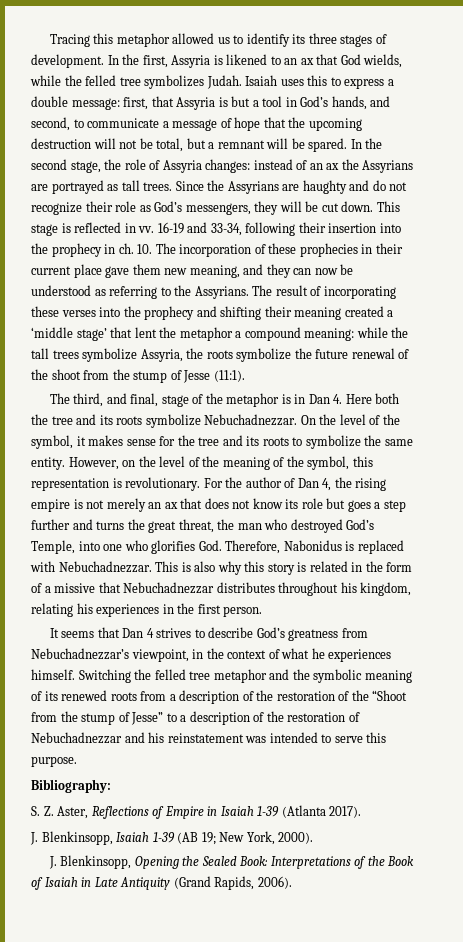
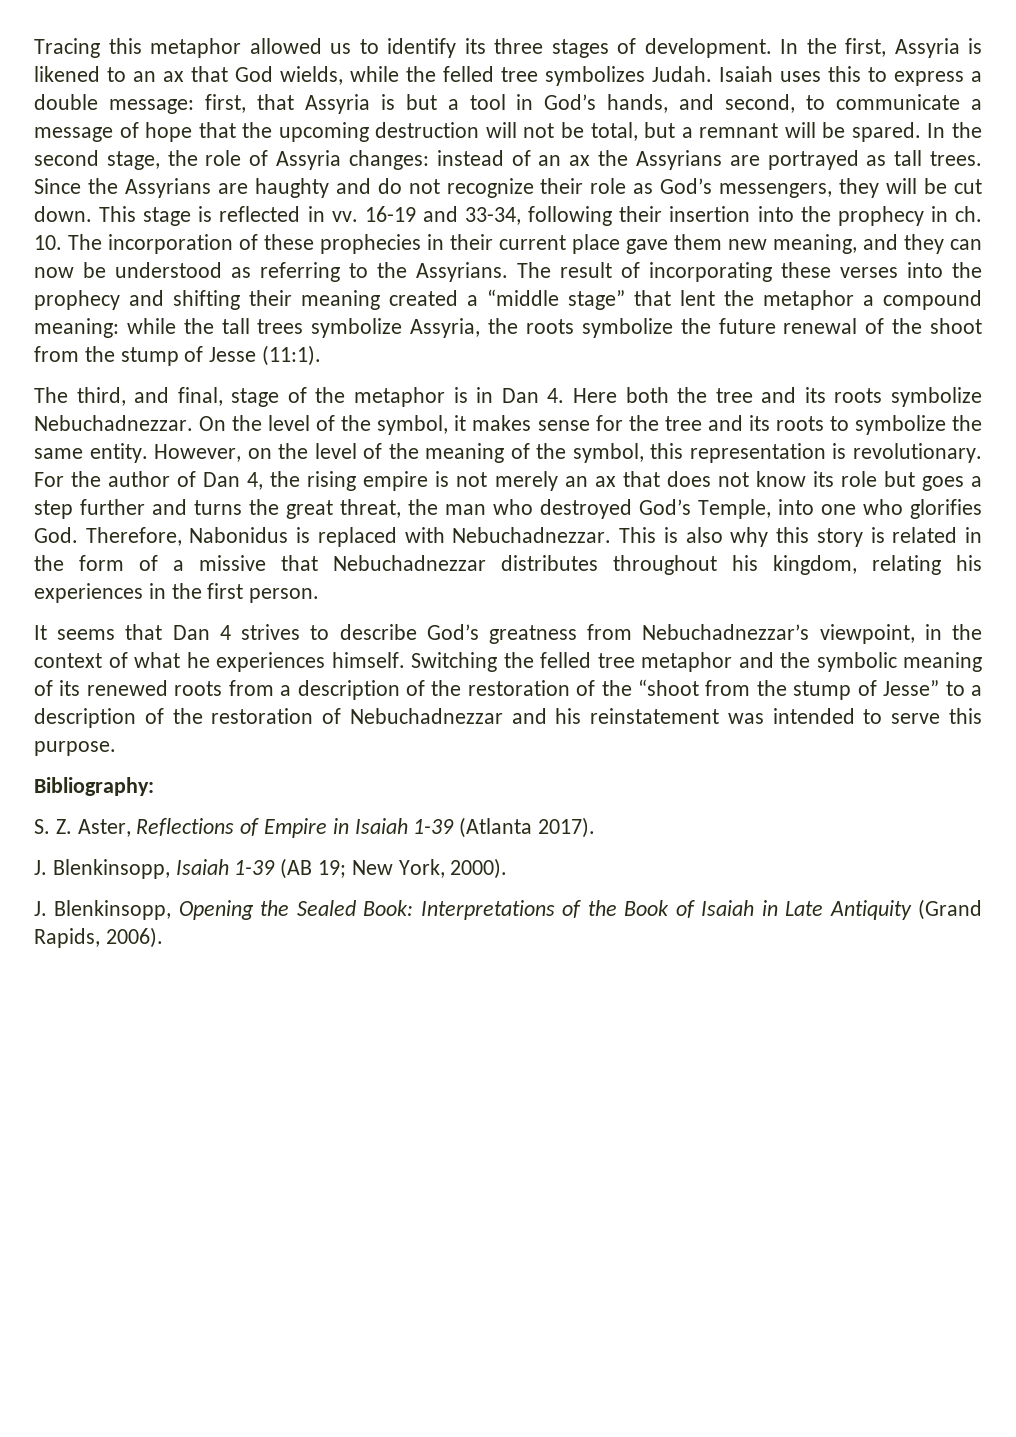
[31,327,107,341] ‘middle stage’ -> [487,289,625,310] “middle stage”
[372,690,408,701] “Shoot -> [638,679,700,696] “shoot

